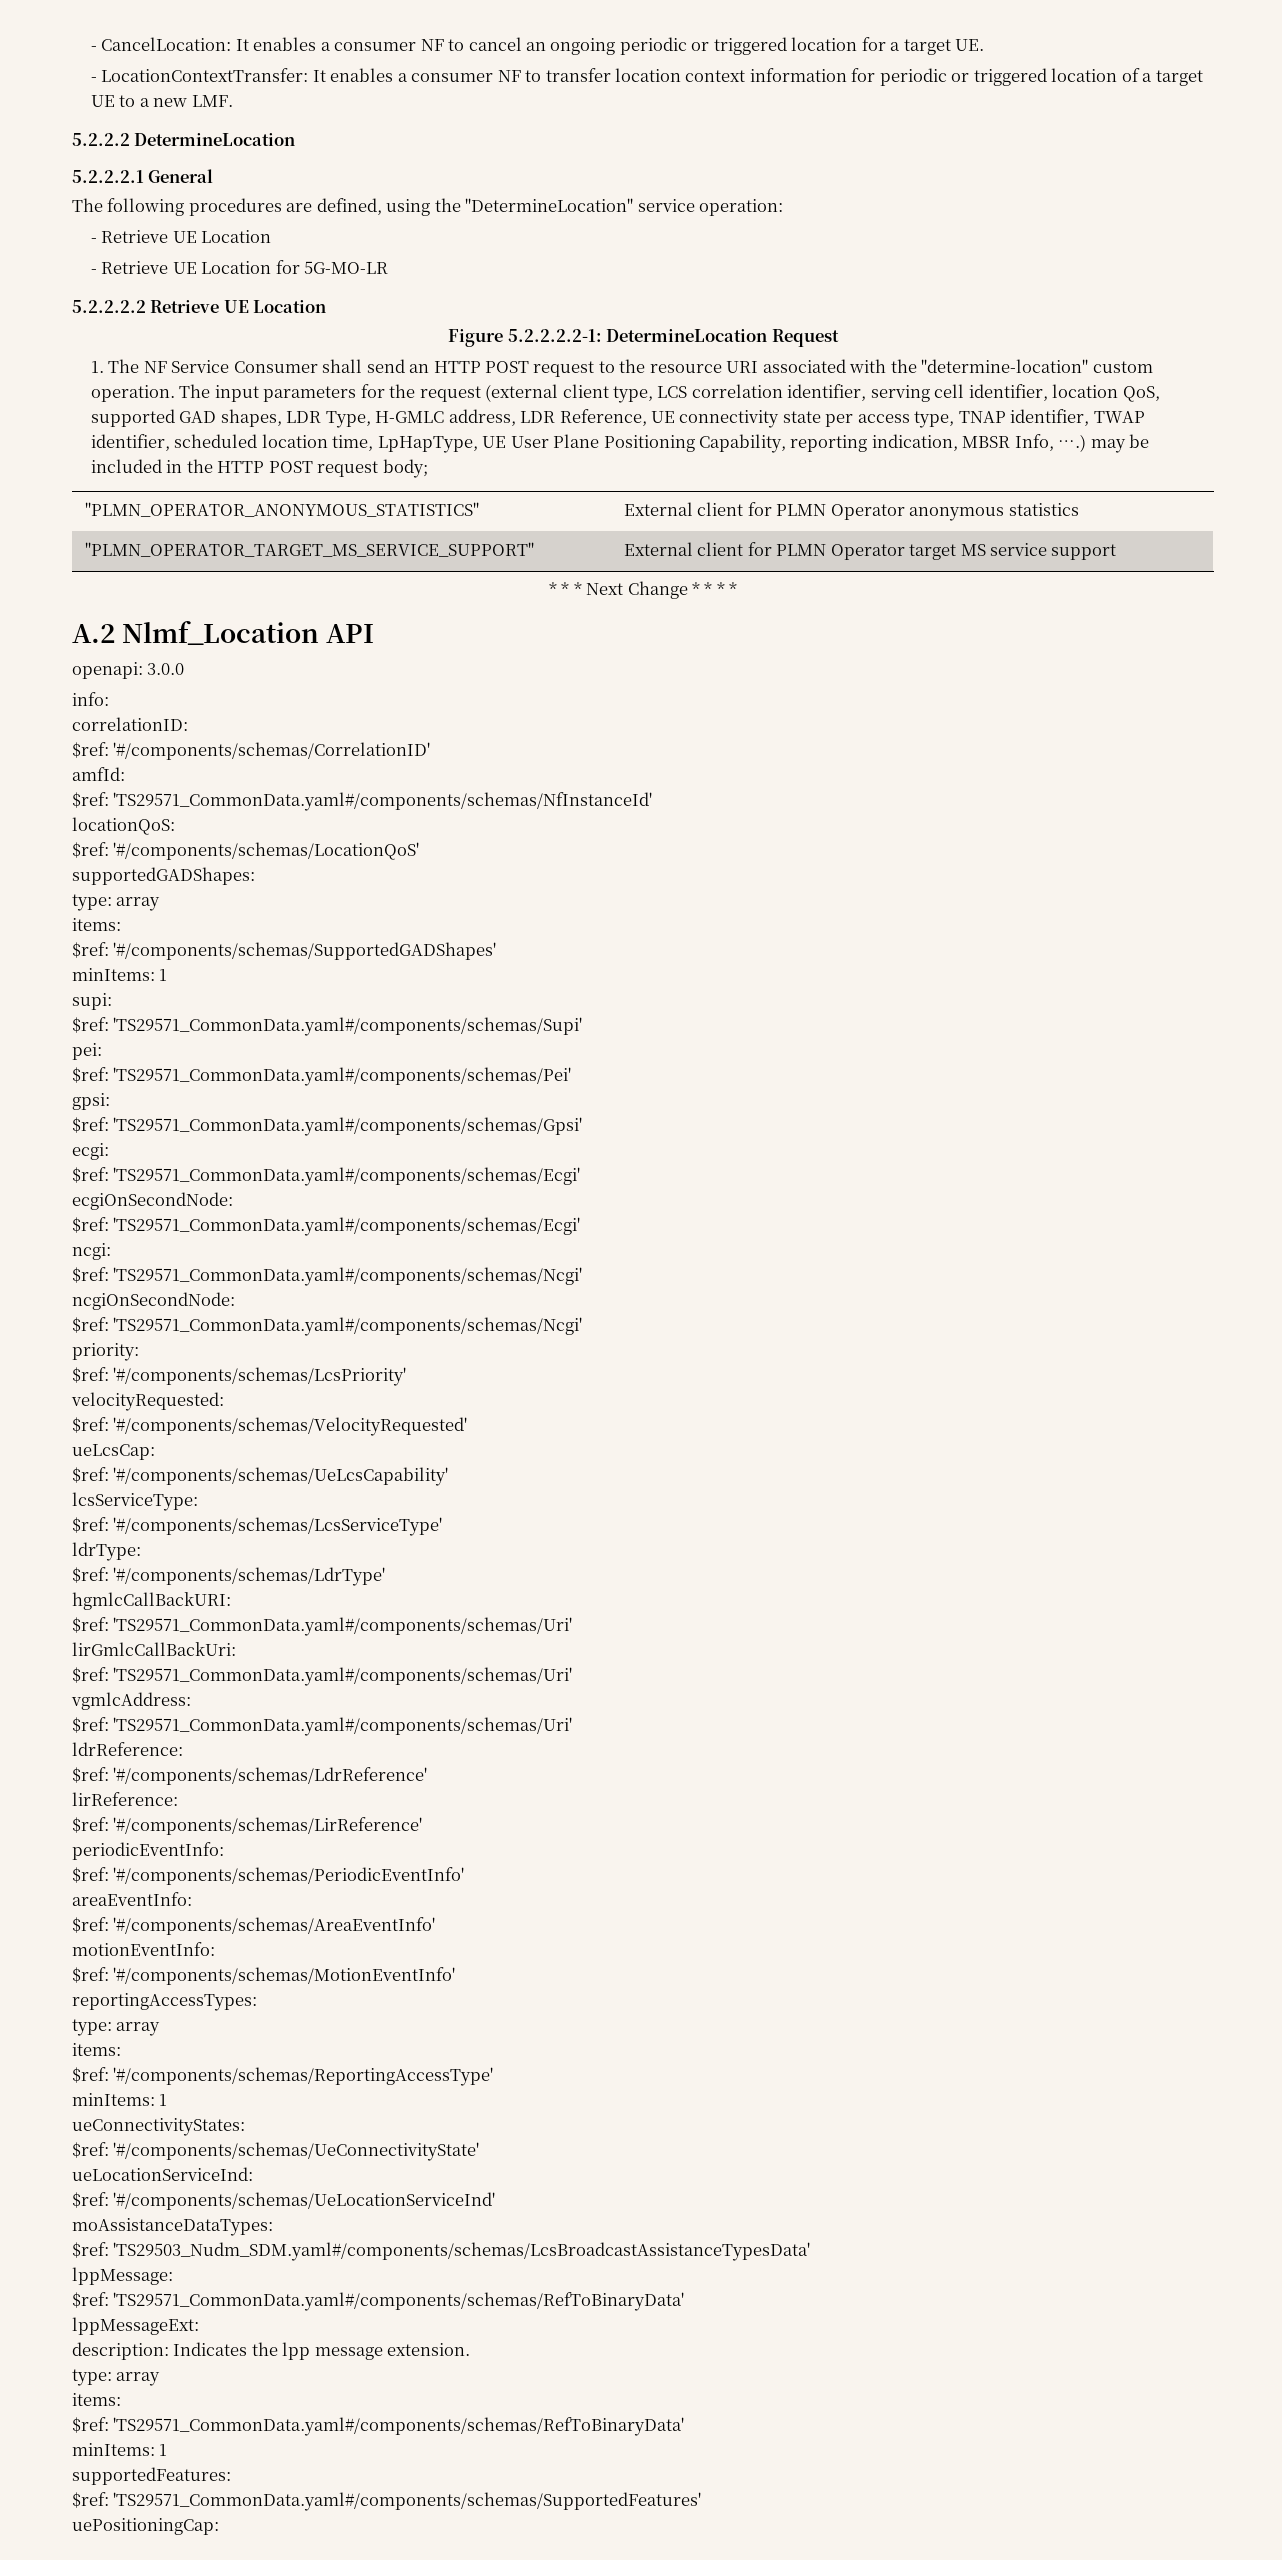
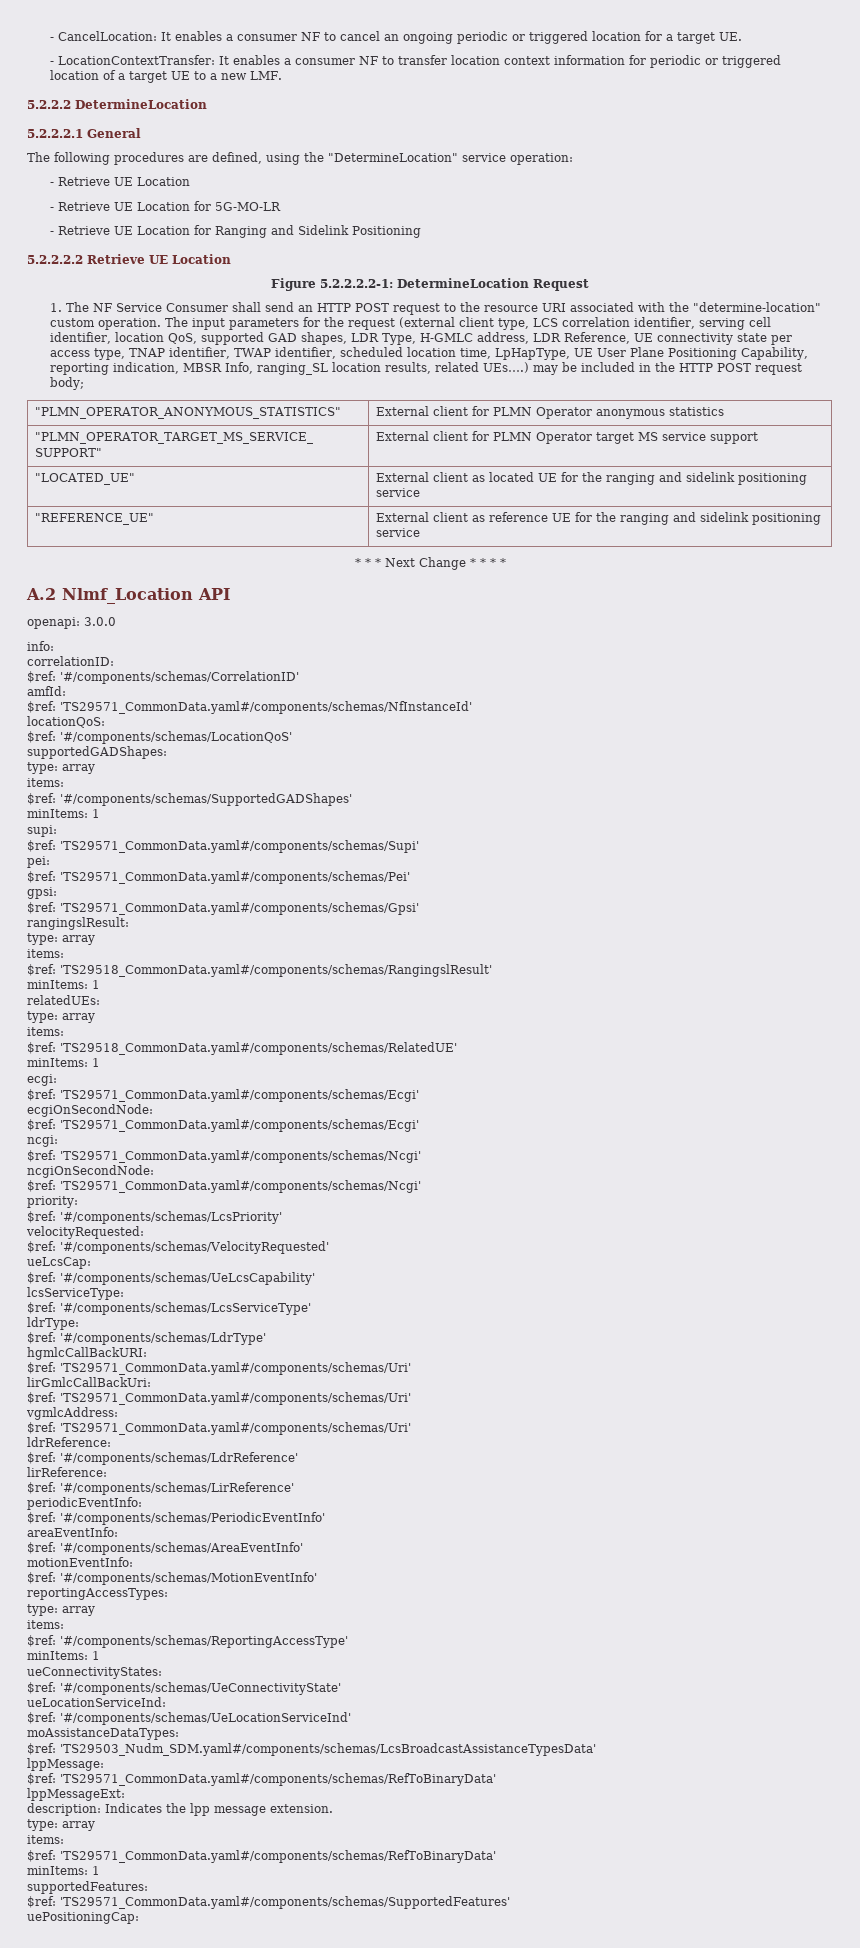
(389, 267) none -> [49,225,421,238] // - Retrieve UE Location for Ranging and Sidelink Positioning
[1058,434,1087,452] ….) -> [256,362,529,375] ranging_SL location results, related UEs….)
(1117, 552) none -> [35,473,136,485] [376,472,808,485] [376,488,421,497] [35,513,155,525] [376,512,822,525] [376,528,421,537] // "LOCATED_UE" | External client as located UE for the ranging and sidelink positioning service // "REFERENCE_UE" | External client as reference UE for the ranging and sidelink positioning service
(583, 1126) none -> [27,917,129,930] [27,933,95,945] [27,949,64,958] [27,964,492,977] [27,980,100,989] [27,995,100,1005] [27,1011,95,1023] [27,1027,64,1036] [27,1042,457,1055] [27,1058,100,1067] // rangingslResult: // type: array // items: // $ref: 'TS29518_CommonData.yaml#/components/schemas/RangingslResult' // minItems: 1 // relatedUEs: // type: array // items: // $ref: 'TS29518_CommonData.yaml#/components/schemas/RelatedUE' // minItems: 1

